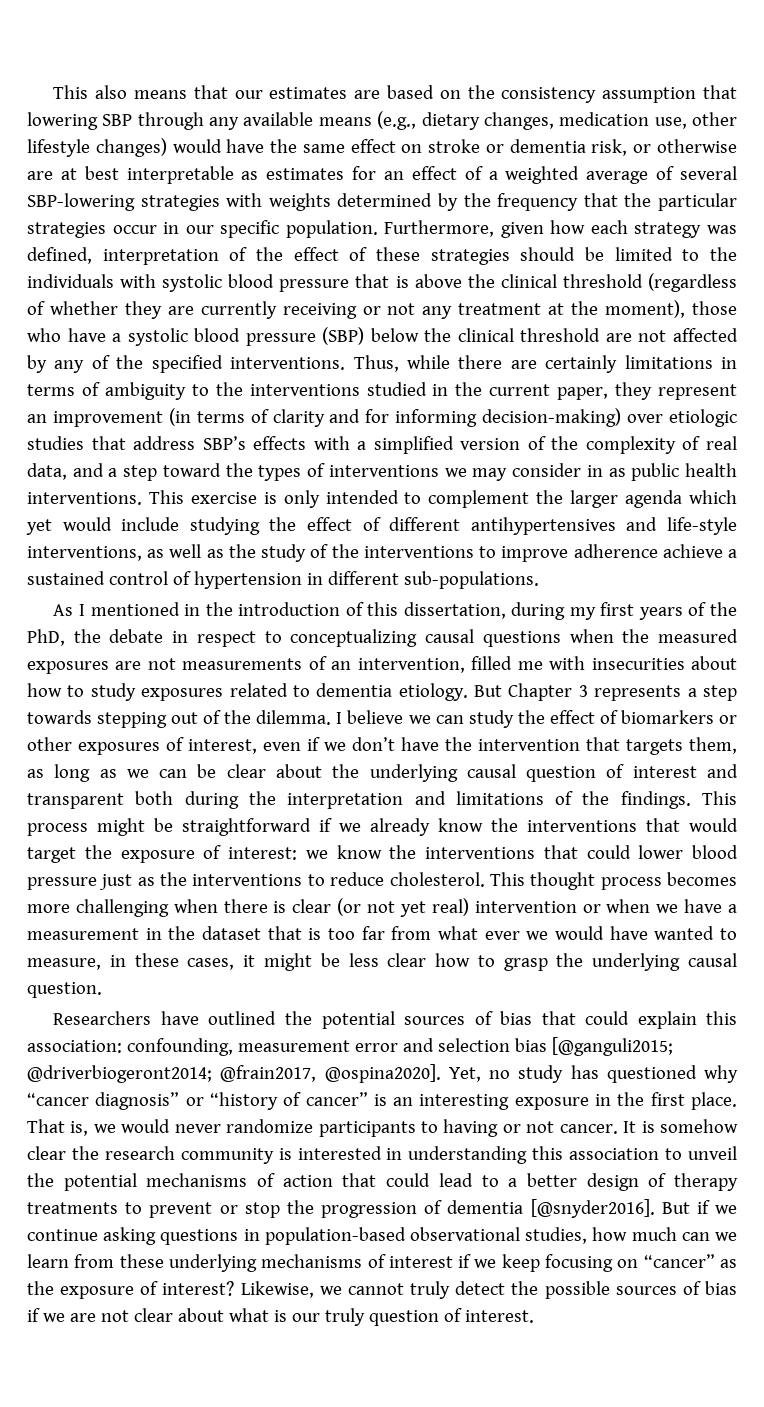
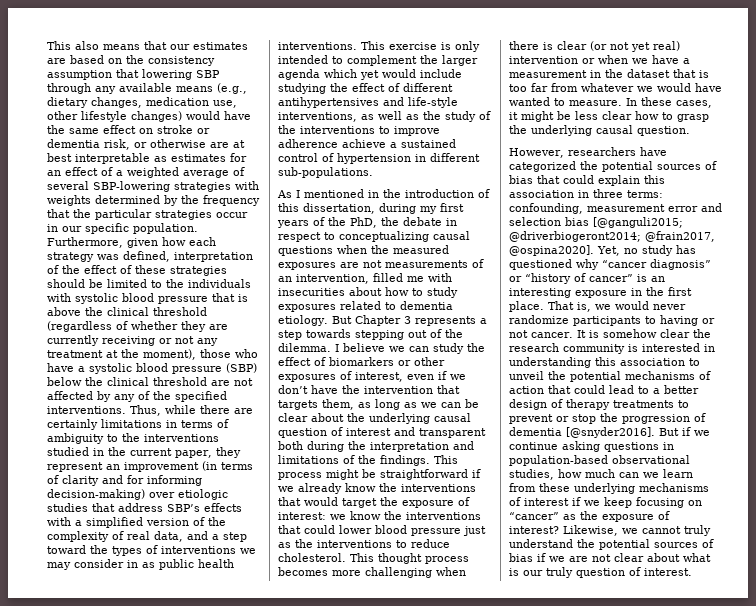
[438,926,520,940] what ever -> [581,83,634,92] whatever
[27,955,126,970] measure, in -> [569,98,637,106] measure. In
[53,1011,277,1025] Researchers have outlined -> [509,147,667,158] [509,161,576,172] However, researchers have categorized
[27,1040,122,1053] association: -> [509,189,663,198] association in three terms:
[455,1281,610,1299] detect the possible -> [509,539,650,550] understand the potential

